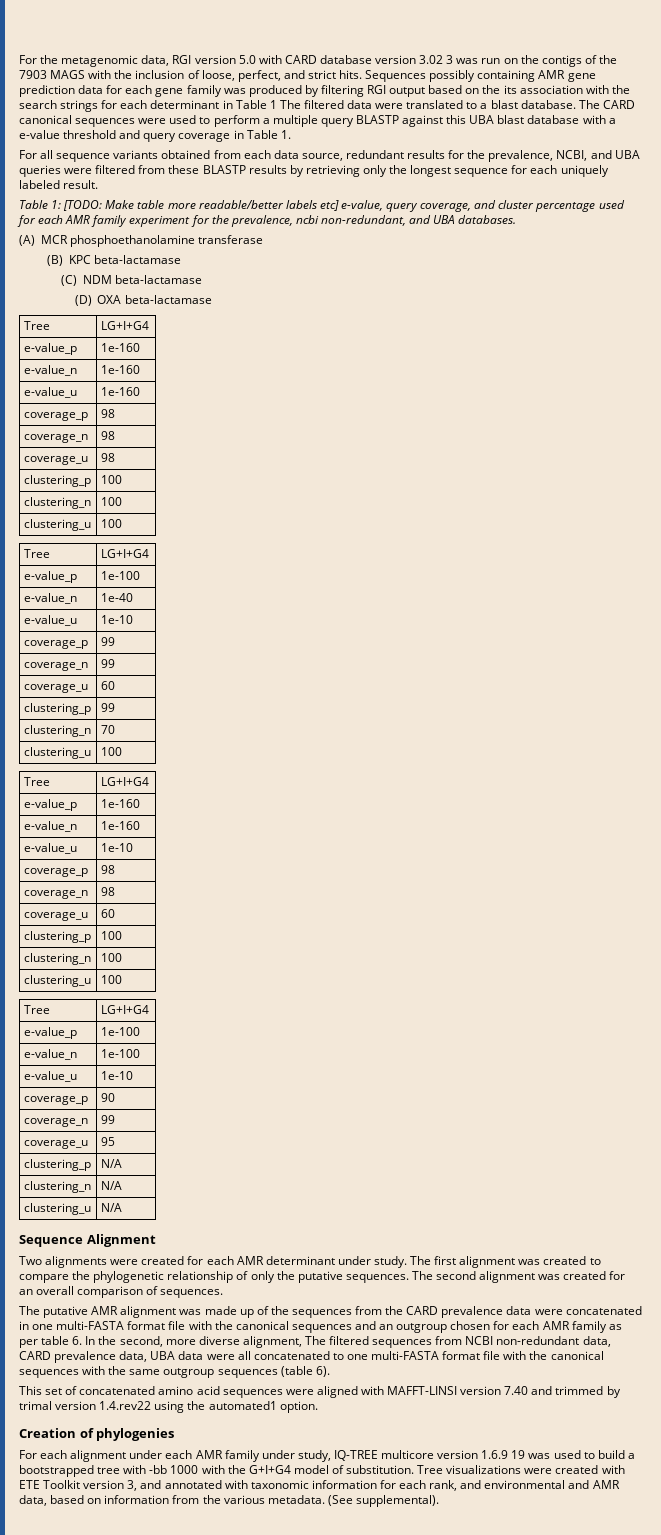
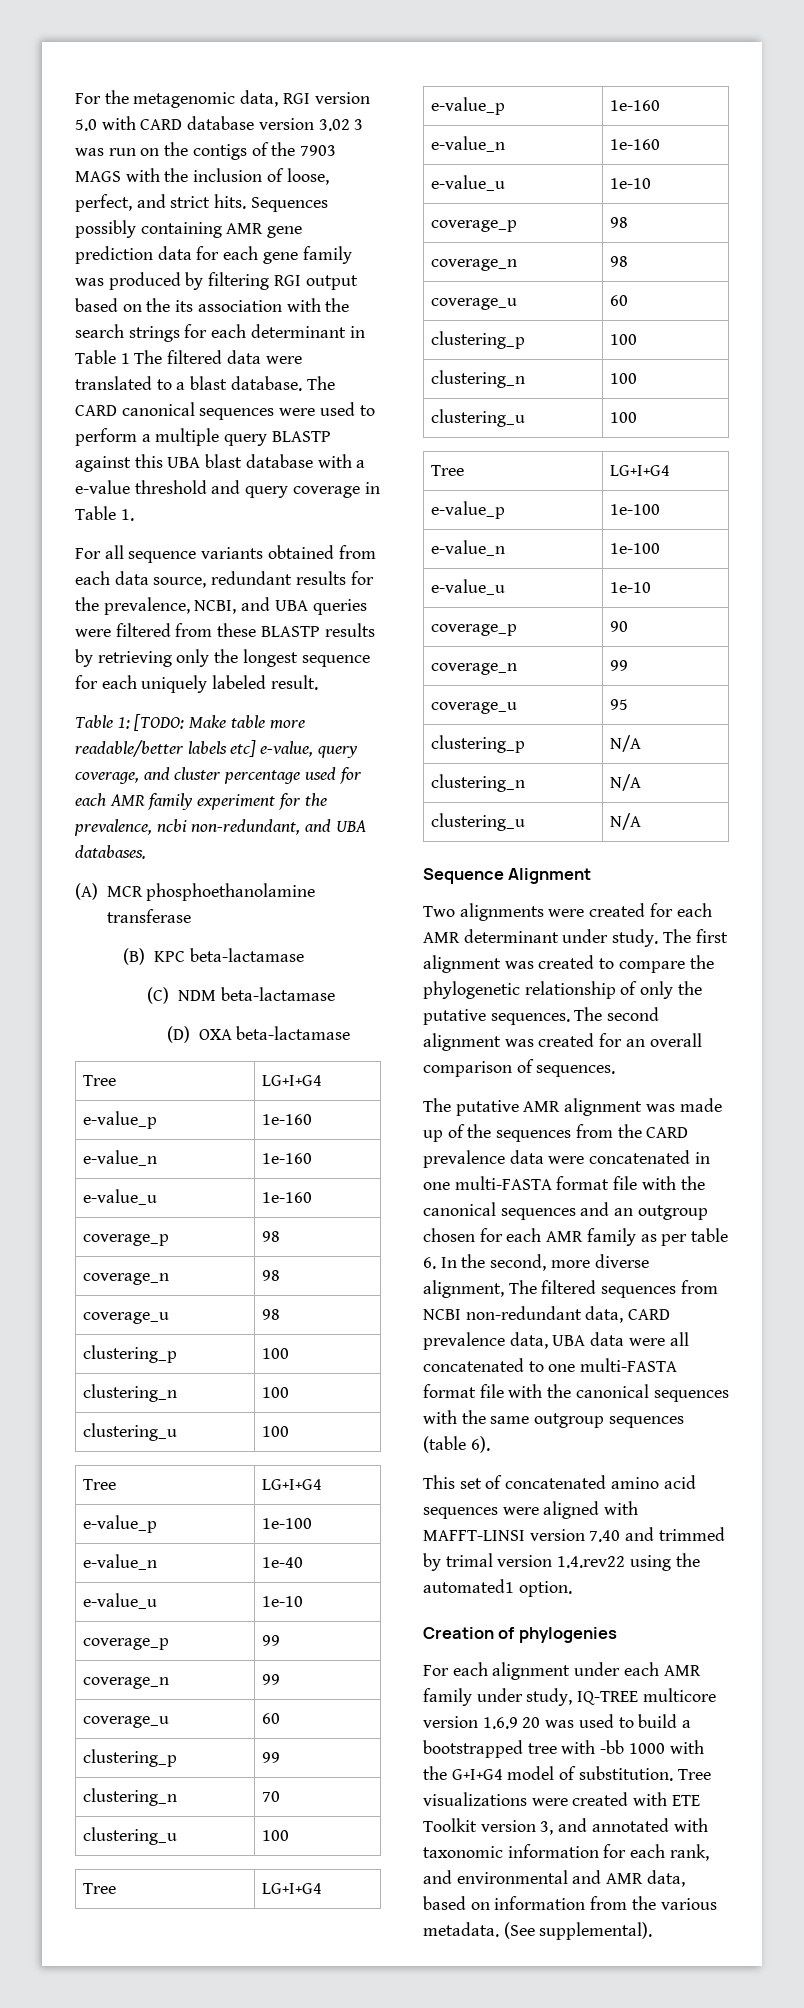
[511,1450,526,1459] 19 -> [522,1717,541,1728] 20

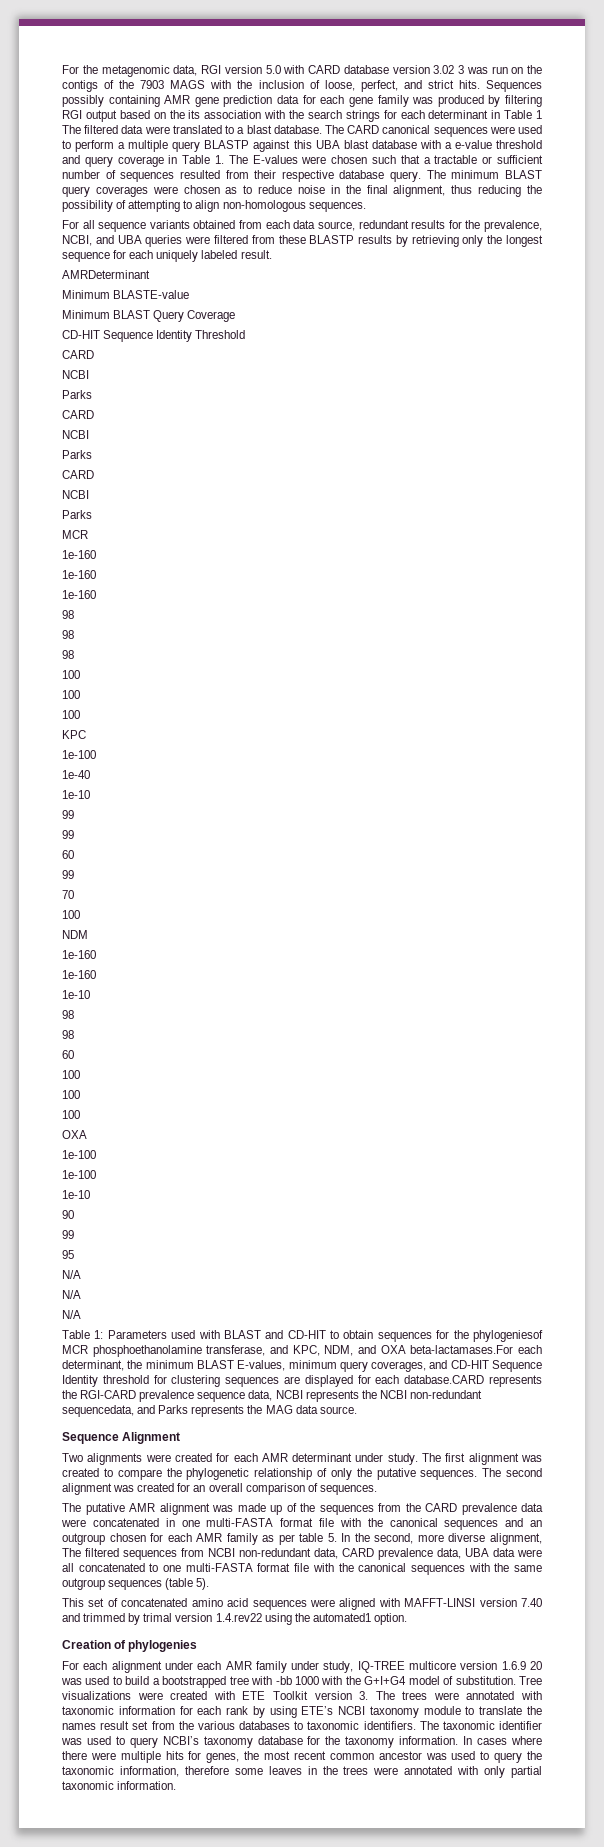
(134, 515) none -> [228,155,544,164] [62,170,542,182] [62,185,542,197] [62,200,366,212] The E-values were chosen such that a tractable or sufficient number of sequences resulted from their respective database query. The minimum BLAST query coverages were chosen as to reduce noise in the final alignment, thus reducing the possibility of attempting to align non-homologous sequences.
[75,714,305,731] [75,740,358,758] [75,767,362,784] [75,793,327,810] [74,819,366,836] [75,845,146,859] [75,883,316,901] [106,909,191,923] [123,948,304,965] [147,987,335,1004] [166,1026,351,1043] [83,1075,117,1086] [262,1075,323,1086] [83,1111,158,1129] [262,1114,313,1125] [83,1150,158,1166] [262,1153,313,1164] [83,1189,158,1205] [262,1192,313,1203] [83,1234,170,1246] [262,1231,281,1242] [83,1273,170,1285] [262,1270,281,1281] [83,1312,170,1324] [262,1309,281,1320] [83,1345,178,1363] [262,1348,290,1359] [83,1384,178,1402] [262,1387,290,1398] [83,1423,178,1441] [262,1426,290,1437] [83,1479,117,1490] [262,1479,323,1490] [83,1515,158,1533] [262,1518,313,1529] [83,1554,158,1570] [262,1557,304,1568] [83,1593,158,1609] [262,1596,304,1607] [83,1638,170,1650] [262,1635,281,1646] [83,1677,170,1689] [262,1674,281,1685] [83,1716,170,1728] [262,1713,281,1724] [83,1749,178,1767] [262,1752,281,1763] [83,1788,178,1806] [262,1791,281,1802] [83,1827,178,1845] [262,1830,290,1841] [83,1883,117,1894] [262,1883,323,1894] [431,97,506,115] [610,100,661,111] [431,136,506,152] [610,139,661,150] [431,175,506,191] [610,178,652,189] [431,220,518,232] [610,217,629,228] [431,259,518,271] [610,256,629,267] [431,298,518,310] [610,295,629,306] [431,331,526,349] [610,334,638,345] [431,370,526,388] [610,373,638,384] [431,409,526,427] [610,412,638,423] [431,465,465,476] [610,465,671,476] [431,501,506,519] [610,504,661,515] [431,540,506,556] [610,543,661,554] [431,579,506,595] [610,582,652,593] [431,624,518,636] [610,621,629,632] [431,663,518,675] [610,660,629,671] [431,702,518,714] [610,699,629,710] [431,735,526,753] [610,735,642,752] [431,774,526,792] [610,774,642,791] [431,813,526,831] [610,813,642,830] Table 1: [TODO: Make table more readable/better labels etc] e-value, query coverage, and cluster percentage used for each AMR family experiment for the prevalence, ncbi non-redundant, and UBA databases. // (A) MCR phosphoethanolamine transferase // (B) KPC beta-lactamase // (C) NDM beta-lactamase // (D) OXA beta-lactamase // Tree | LG+I+G4 // e-value_p | 1e-160 // e-value_n | 1e-160 // e-value_u | 1e-160 // coverage_p | 98 // coverage_n | 98 // coverage_u | 98 // clustering_p | 100 // clustering_n | 100 // clustering_u | 100 // Tree | LG+I+G4 // e-value_p | 1e-100 // e-value_n | 1e-40 // e-value_u | 1e-10 // coverage_p | 99 // coverage_n | 99 // coverage_u | 60 // clustering_p | 99 // clustering_n | 70 // clustering_u | 100 // Tree | LG+I+G4 // e-value_p | 1e-160 // e-value_n | 1e-160 // e-value_u | 1e-10 // coverage_p | 98 // coverage_n | 98 // coverage_u | 60 // clustering_p | 100 // clustering_n | 100 // clustering_u | 100 // Tree | LG+I+G4 // e-value_p | 1e-100 // e-value_n | 1e-100 // e-value_u | 1e-10 // coverage_p | 90 // coverage_n | 99 // coverage_u | 95 // clustering_p | N/A // clustering_n | N/A // clustering_u | N/A -> [62,270,150,279] [62,290,190,299] [62,310,236,322] [62,330,246,342] [62,350,94,359] [62,370,89,379] [62,390,92,399] [62,410,94,419] [62,430,89,439] [62,450,92,459] [62,470,94,479] [62,490,89,499] [62,510,92,519] [62,530,88,539] [62,550,96,559] [62,570,96,579] [62,590,96,599] [62,610,74,619] [62,630,74,639] [62,650,74,659] [62,670,80,679] [62,690,80,699] [62,710,80,719] [62,730,86,739] [62,750,96,759] [62,770,90,779] [62,790,90,799] [62,810,74,819] [62,830,74,839] [62,850,74,859] [62,870,74,879] [62,890,74,899] [62,910,80,919] [62,930,88,939] [62,950,96,959] [62,970,96,979] [62,990,90,999] [62,1010,74,1019] [62,1030,74,1039] [62,1050,74,1059] [62,1070,80,1079] [62,1090,80,1099] [62,1110,80,1119] [62,1130,87,1139] [62,1150,96,1159] [62,1170,96,1179] [62,1190,90,1199] [62,1210,74,1219] [62,1230,74,1239] [62,1250,74,1259] [62,1270,81,1279] [62,1290,81,1299] [62,1310,81,1319] [62,1330,543,1342] [62,1345,542,1357] [62,1360,542,1372] [62,1375,542,1387] [62,1390,482,1402] [62,1405,357,1417] AMRDeterminant // Minimum BLASTE-value // Minimum BLAST Query Coverage // CD-HIT Sequence Identity Threshold // CARD // NCBI // Parks // CARD // NCBI // Parks // CARD // NCBI // Parks // MCR // 1e-160 // 1e-160 // 1e-160 // 98 // 98 // 98 // 100 // 100 // 100 // KPC // 1e-100 // 1e-40 // 1e-10 // 99 // 99 // 60 // 99 // 70 // 100 // NDM // 1e-160 // 1e-160 // 1e-10 // 98 // 98 // 60 // 100 // 100 // 100 // OXA // 1e-100 // 1e-100 // 1e-10 // 90 // 99 // 95 // N/A // N/A // N/A // Table 1: Parameters used with BLAST and CD-HIT to obtain sequences for the phylogeniesof MCR phosphoethanolamine transferase, and KPC, NDM, and OXA beta-lactamases.For each determinant, the minimum BLAST E-values, minimum query coverages, and CD-HIT Sequence Identity threshold for clustering sequences are displayed for each database.CARD represents the RGI-CARD prevalence sequence data, NCBI represents the NCBI non-redundant sequencedata, and Parks represents the MAG data source.
[423,1257,436,1269] 6. -> [327,1533,337,1542] 5.
[470,1436,490,1453] 6). -> [196,1578,210,1590] 5).
[540,1818,588,1835] 3, and -> [359,1691,459,1700] 3. The trees were
[669,1844,709,1861] [423,1870,685,1887] [423,1896,717,1910] [423,1922,653,1940] rank, and environmental and AMR data, based on information from the various metadata. (See supplemental). -> [226,1706,542,1718] [62,1721,542,1730] [61,1736,542,1748] [62,1751,542,1763] [62,1766,542,1778] [62,1781,177,1790] rank by using ETE’s NCBI taxonomy module to translate the names result set from the various databases to taxonomic identifiers. The taxonomic identifier was used to query NCBI’s taxonomy database for the taxonomy information. In cases where there were multiple hits for genes, the most recent common ancestor was used to query the taxonomic information, therefore some leaves in the trees were annotated with only partial taxonomic information.

